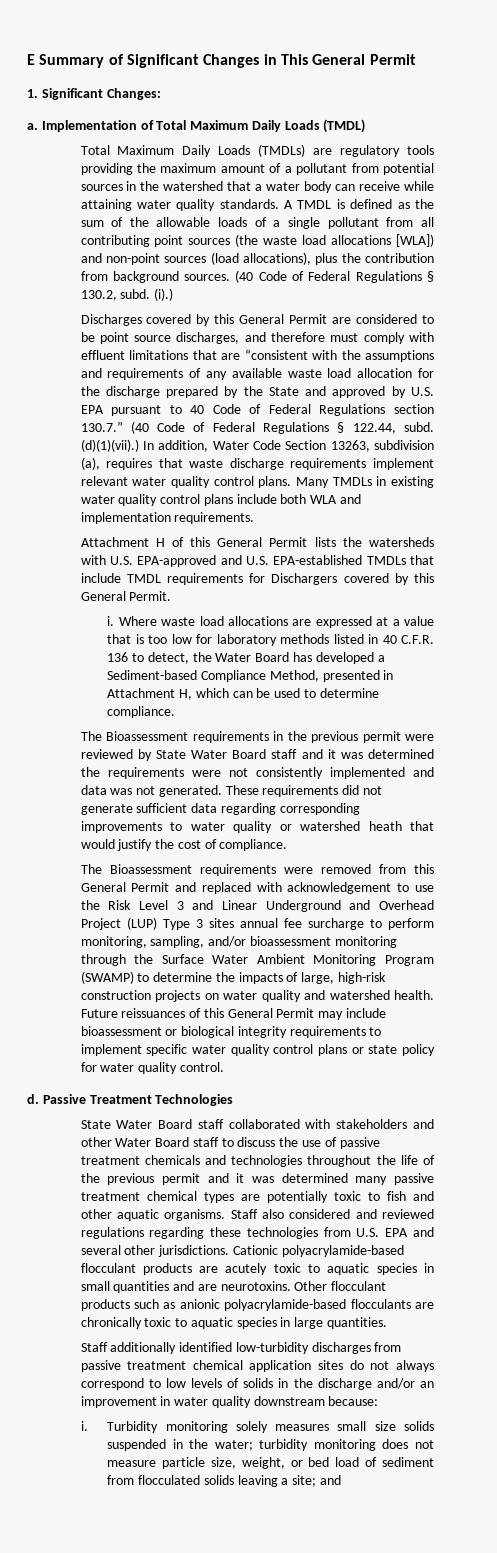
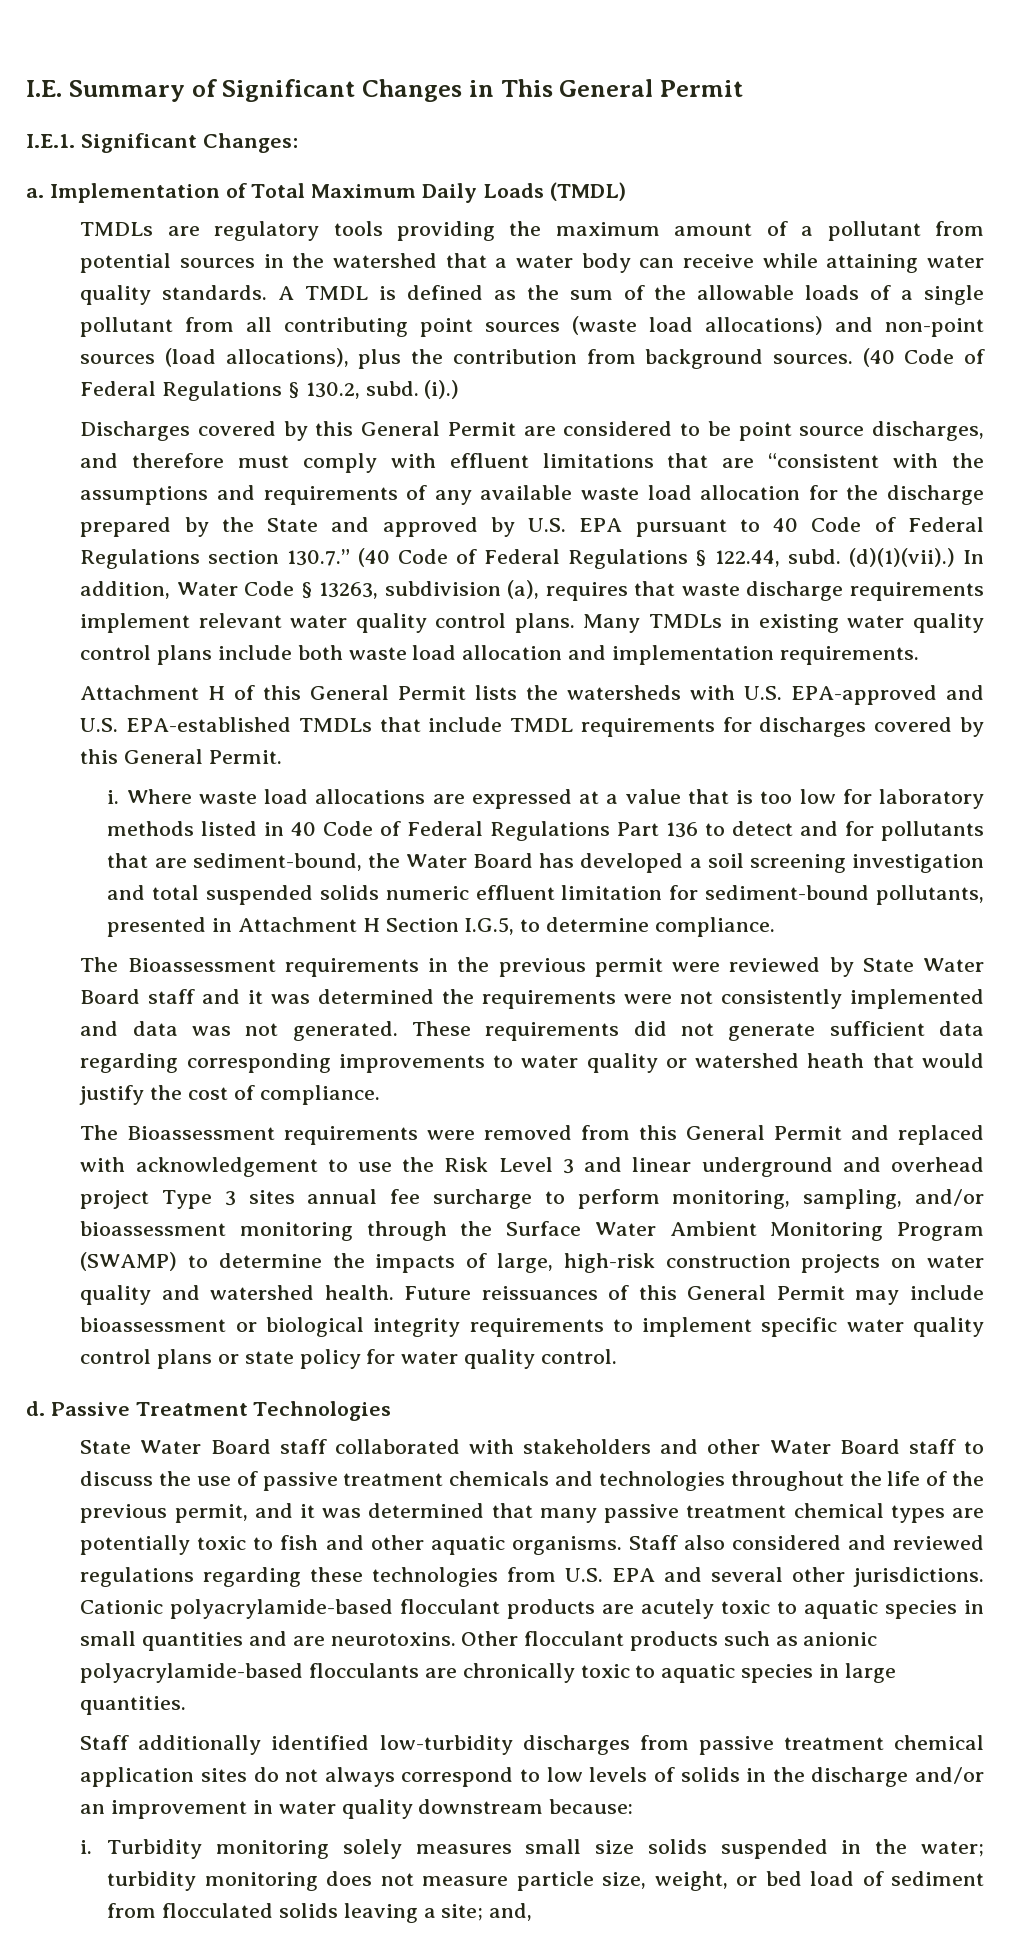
[27,54,35,65] E -> [26,80,62,97] I.E.
[27,89,38,98] 1. -> [26,134,75,148] I.E.1.
[80,144,306,157] Total Maximum Daily Loads (TMDLs) -> [80,222,154,236] TMDLs
[235,234,434,247] (the waste load allocations [WLA]) -> [572,316,824,335] (waste load allocations)
[285,440,327,450] Section -> [300,582,313,599] §
[310,495,338,504] WLA -> [348,645,563,660] waste load allocation
[271,573,338,585] Dischargers -> [759,717,867,737] discharges
[401,635,434,644] [107,652,189,664] C.F.R. 136 to detect, -> [323,821,985,841] [107,853,362,871] Code of Federal Regulations Part 136 to detect and for pollutants that are sediment-bound,
[107,670,394,682] [107,688,301,700] Sediment-based Compliance Method, presented in Attachment H, which can be used -> [707,853,985,873] [107,885,984,905] [107,917,515,937] soil screening investigation and total suspended solids numeric effluent limitation for sediment-bound pollutants, presented in Attachment H Section I.G.5,
[221,900,434,912] [80,917,157,930] Linear Underground and Overhead Project (LUP) -> [632,1157,984,1177] [80,1190,150,1209] linear underground and overhead project
[161,1173,348,1185] permit and it was determined -> [174,1503,533,1523] permit, and it was determined that
[319,1475,341,1485] and -> [489,1903,533,1921] and,

